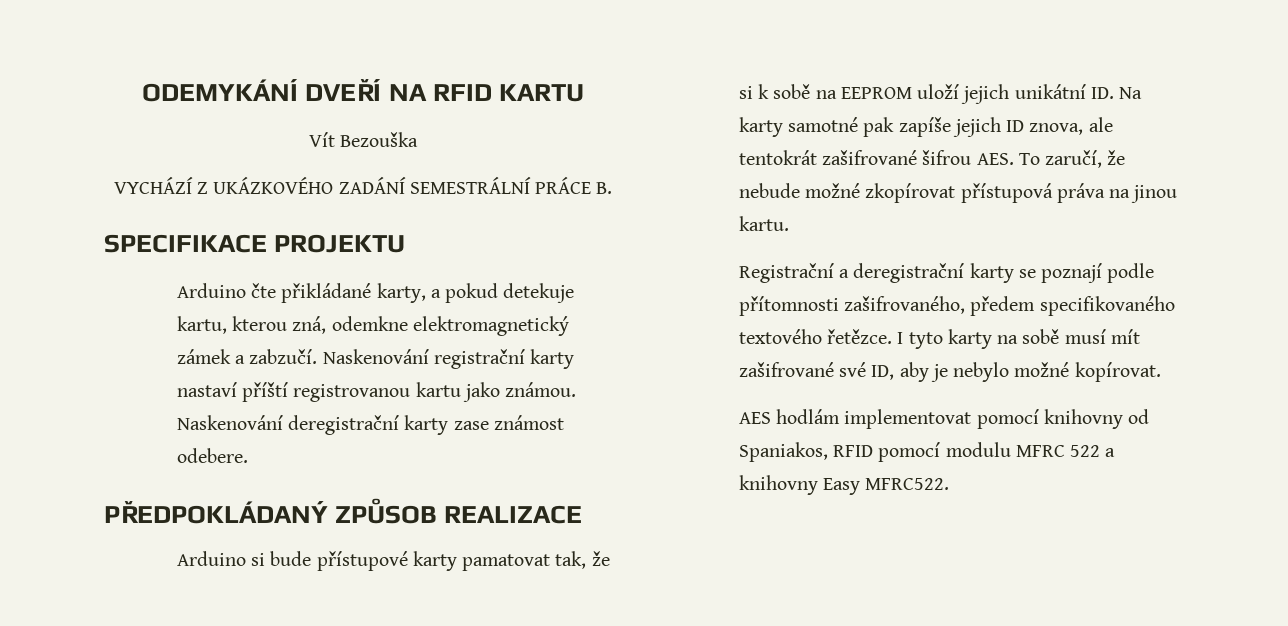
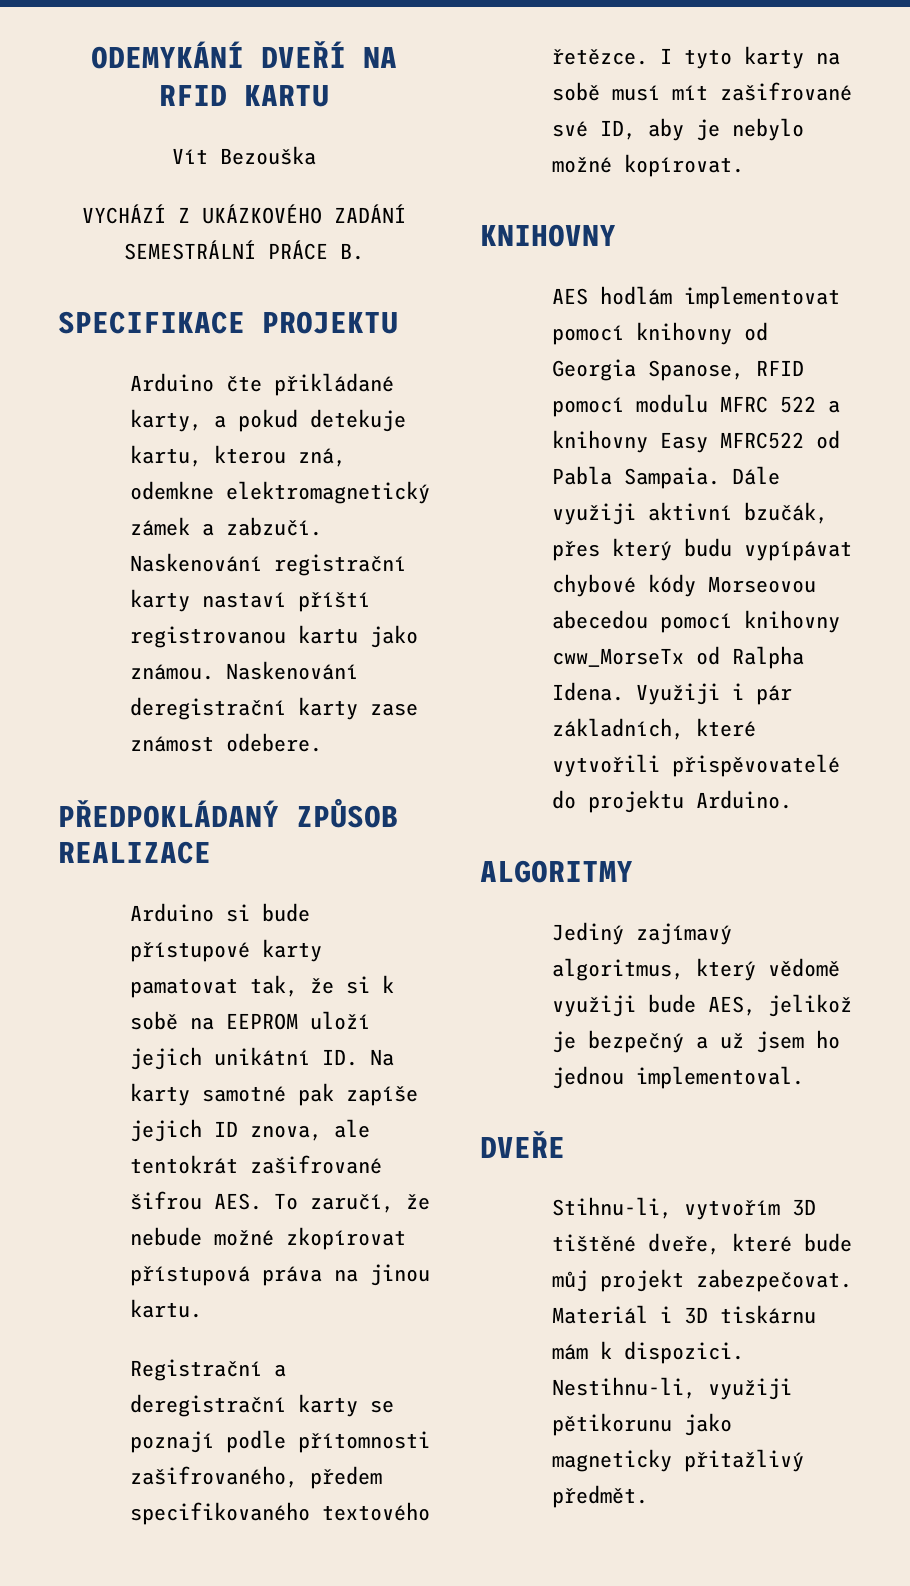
(1161, 372) none -> [480,224,616,247] // KNIHOVNY
[738,442,828,462] Spaniakos, -> [551,359,744,381] Georgia Spanose,
[865,478,950,490] MFRC522. -> [719,430,840,449] [551,466,780,489] [551,502,828,525] [551,538,852,561] [551,574,816,597] [551,610,840,633] [551,646,804,669] [551,682,792,705] [551,718,756,740] [551,754,840,777] [551,790,792,813] [480,860,633,883] [551,922,732,945] [551,958,840,981] [551,994,852,1017] [551,1030,840,1053] [551,1066,804,1089] [480,1131,565,1158] [551,1197,816,1220] [551,1233,852,1255] [551,1269,852,1292] [551,1305,816,1324] [551,1341,744,1364] [551,1377,792,1400] [551,1413,732,1436] [551,1449,804,1472] [551,1485,648,1508] MFRC522 od Pabla Sampaia. Dále využiji aktivní bzučák, přes který budu vypípávat chybové kódy Morseovou abecedou pomocí knihovny cww_MorseTx od Ralpha Idena. Využiji i pár základních, které vytvořili přispěvovatelé do projektu Arduino. // ALGORITMY // Jediný zajímavý algoritmus, který vědomě využiji bude AES, jelikož je bezpečný a už jsem ho jednou implementoval. // DVEŘE // Stihnu-li, vytvořím 3D tištěné dveře, které bude můj projekt zabezpečovat. Materiál i 3D tiskárnu mám k dispozici. Nestihnu-li, využiji pětikorunu jako magneticky přitažlivý předmět.

